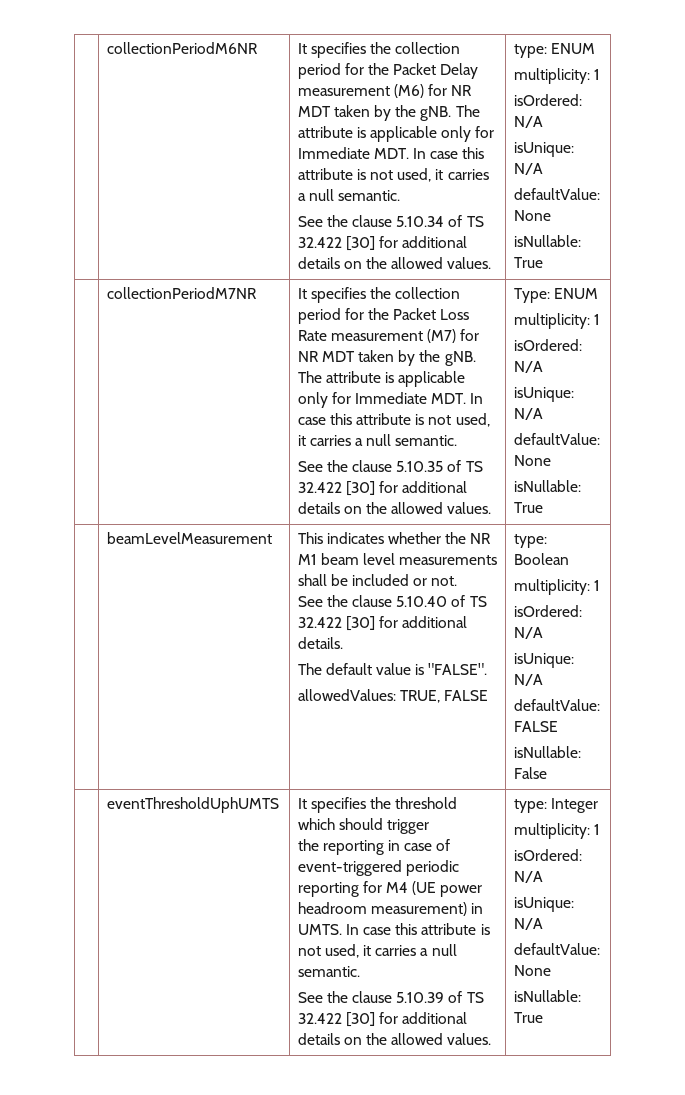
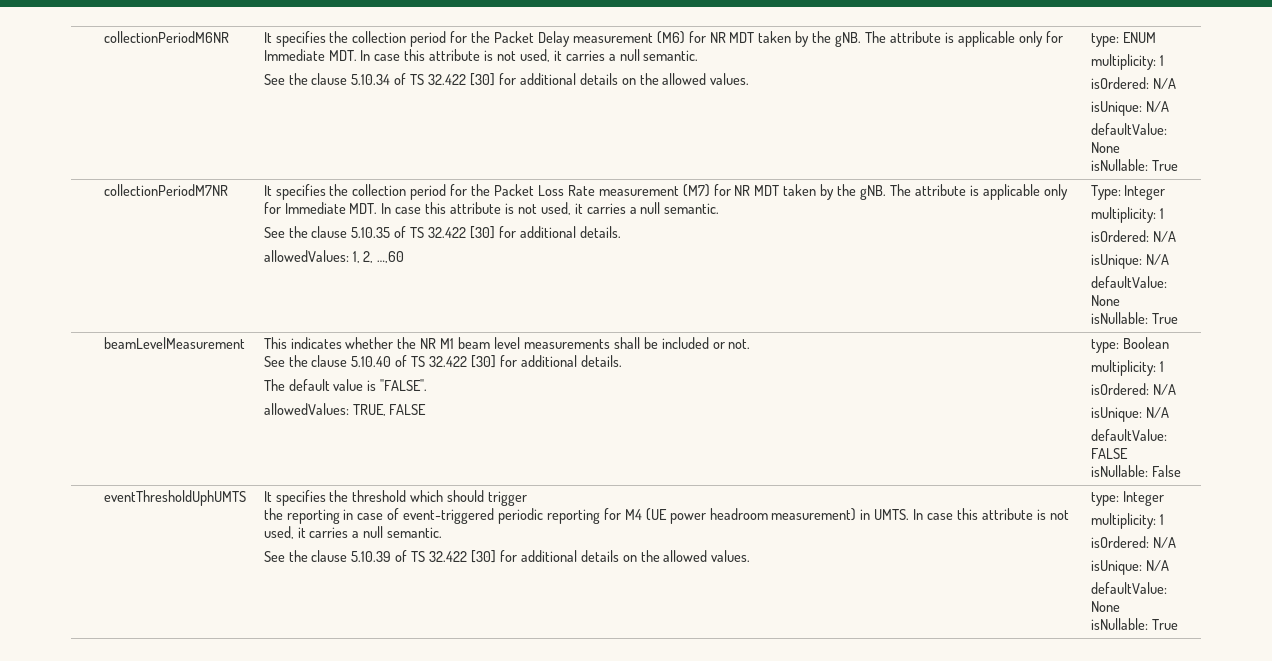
[297,502,492,514] details on the allowed values. -> [579,226,621,238] [263,250,405,263] details. // allowedValues: 1, 2, …,60
[553,288,598,299] ENUM -> [1124,185,1166,200] Integer

